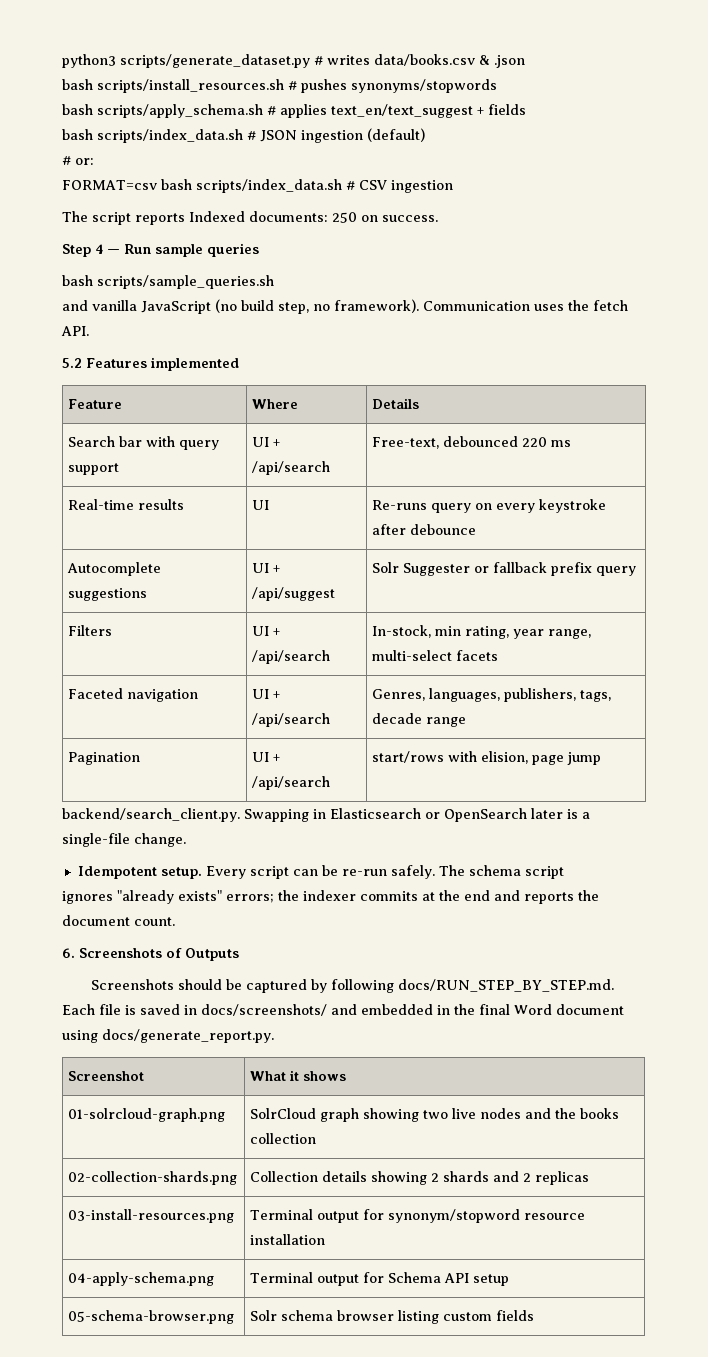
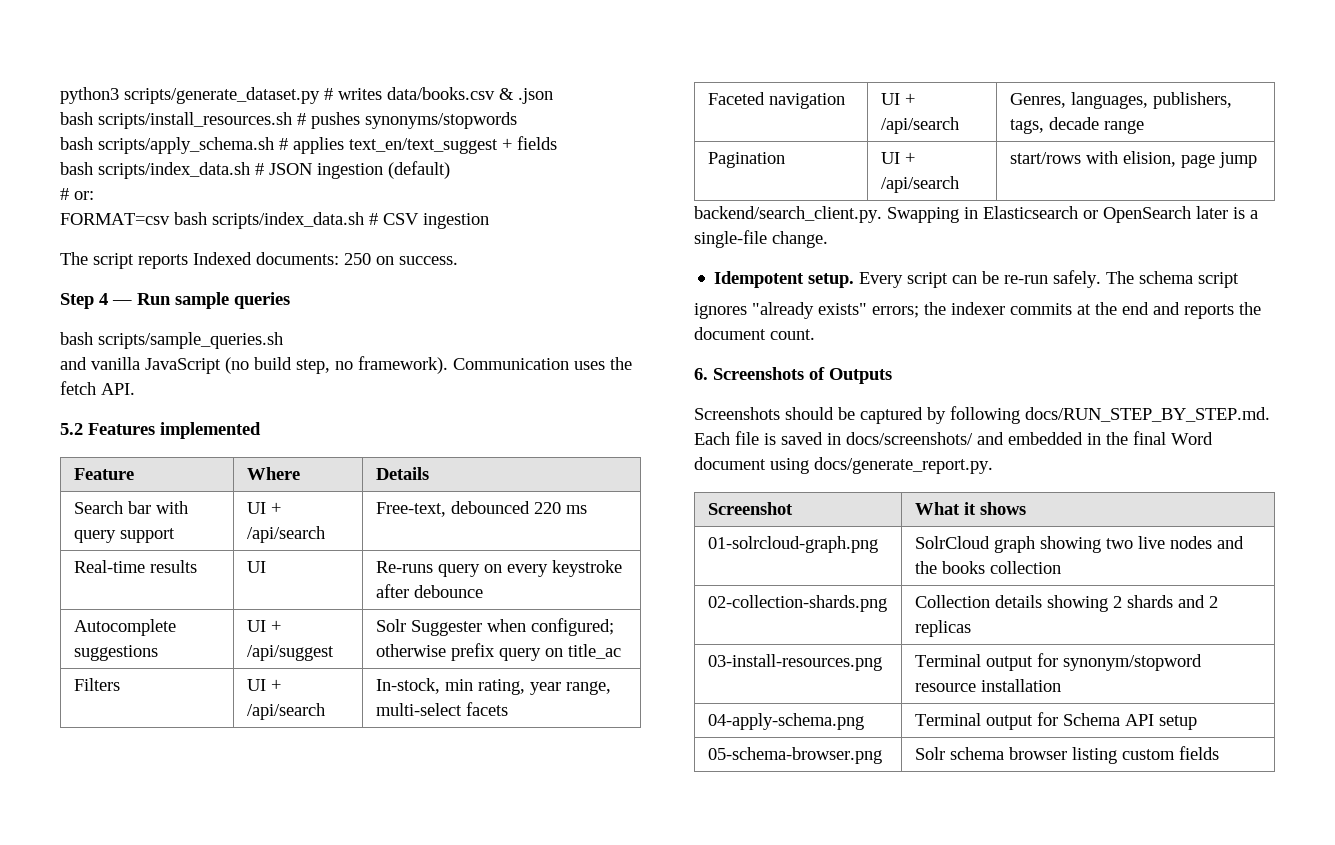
[474,562,548,573] or fallback -> [486,618,614,636] [375,644,446,657] when configured; otherwise
(637, 571) none -> [544,644,621,659] on title_ac

